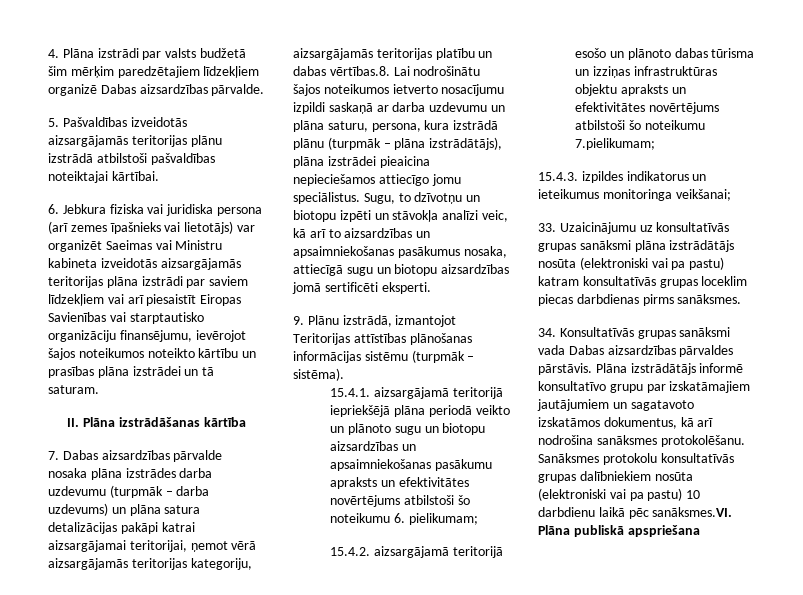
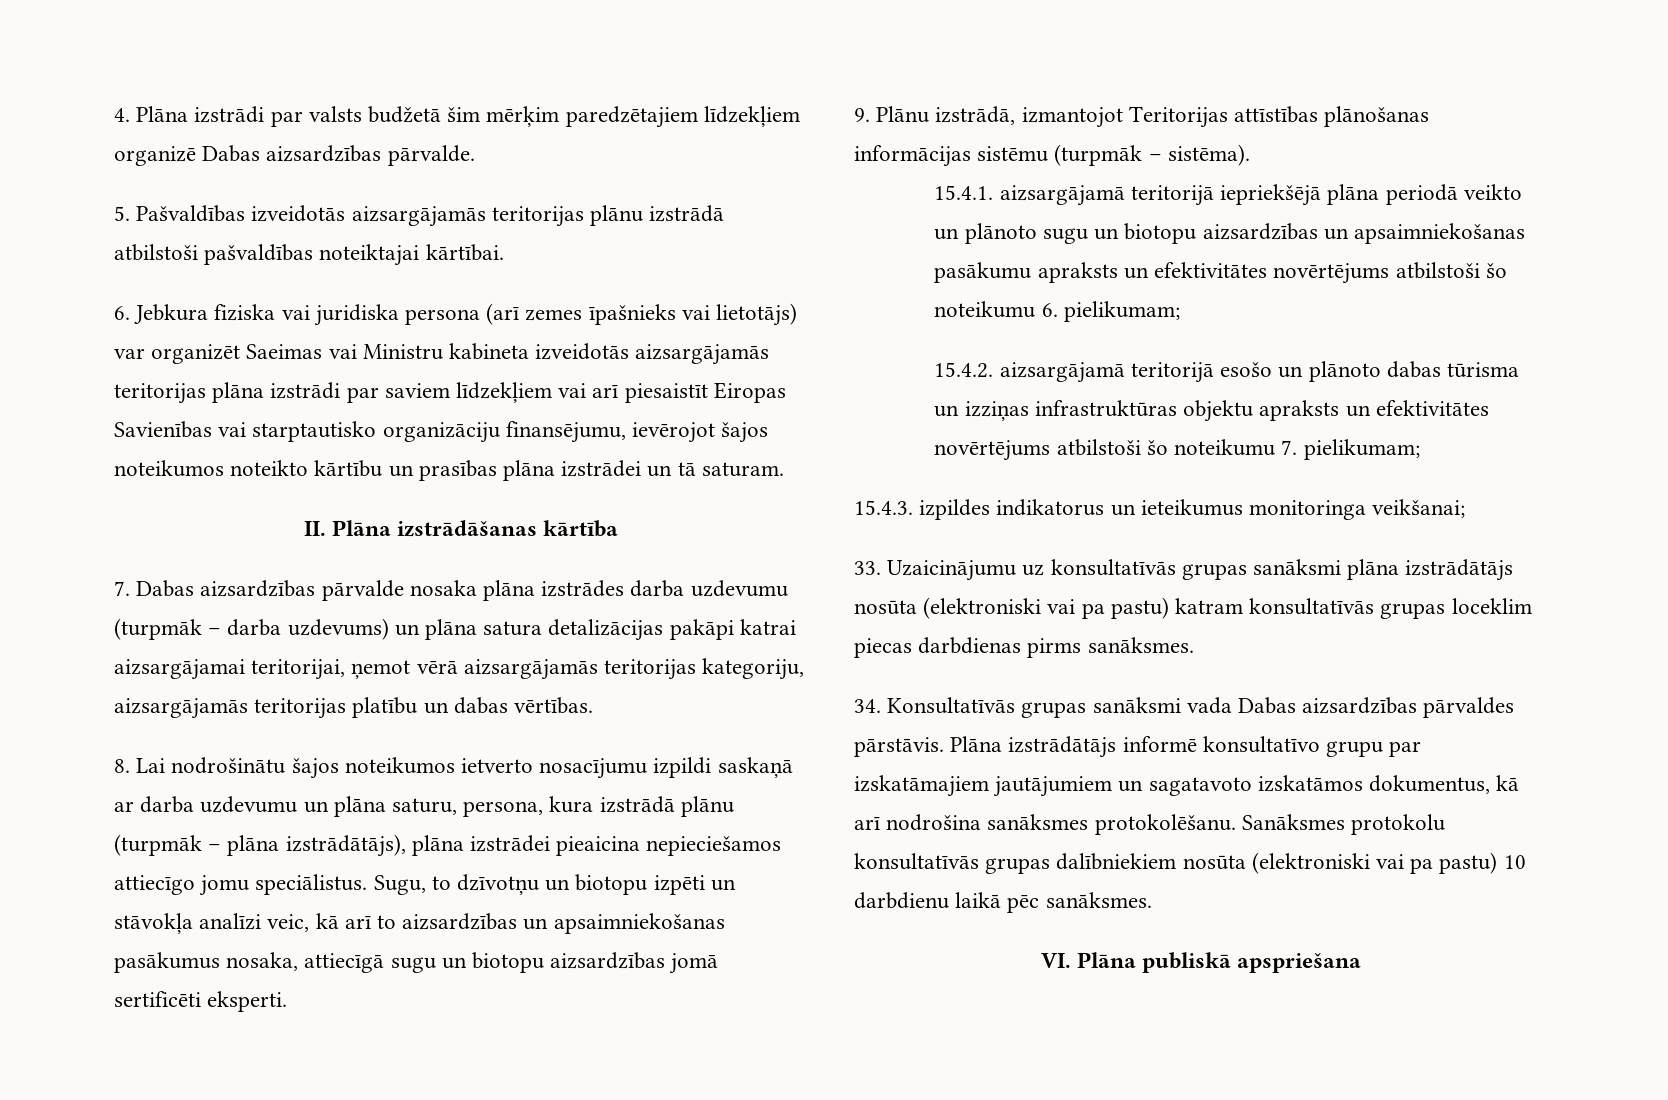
[329,66,390,76] vērtības.8. -> [514,697,594,714] [114,759,130,773] vērtības. // 8.
[575,138,656,150] 7.pielikumam; -> [1281,439,1420,460] 7. pielikumam;
[652,507,733,517] sanāksmes.VI. -> [1045,892,1152,908] [1040,953,1071,968] sanāksmes. // VI.

